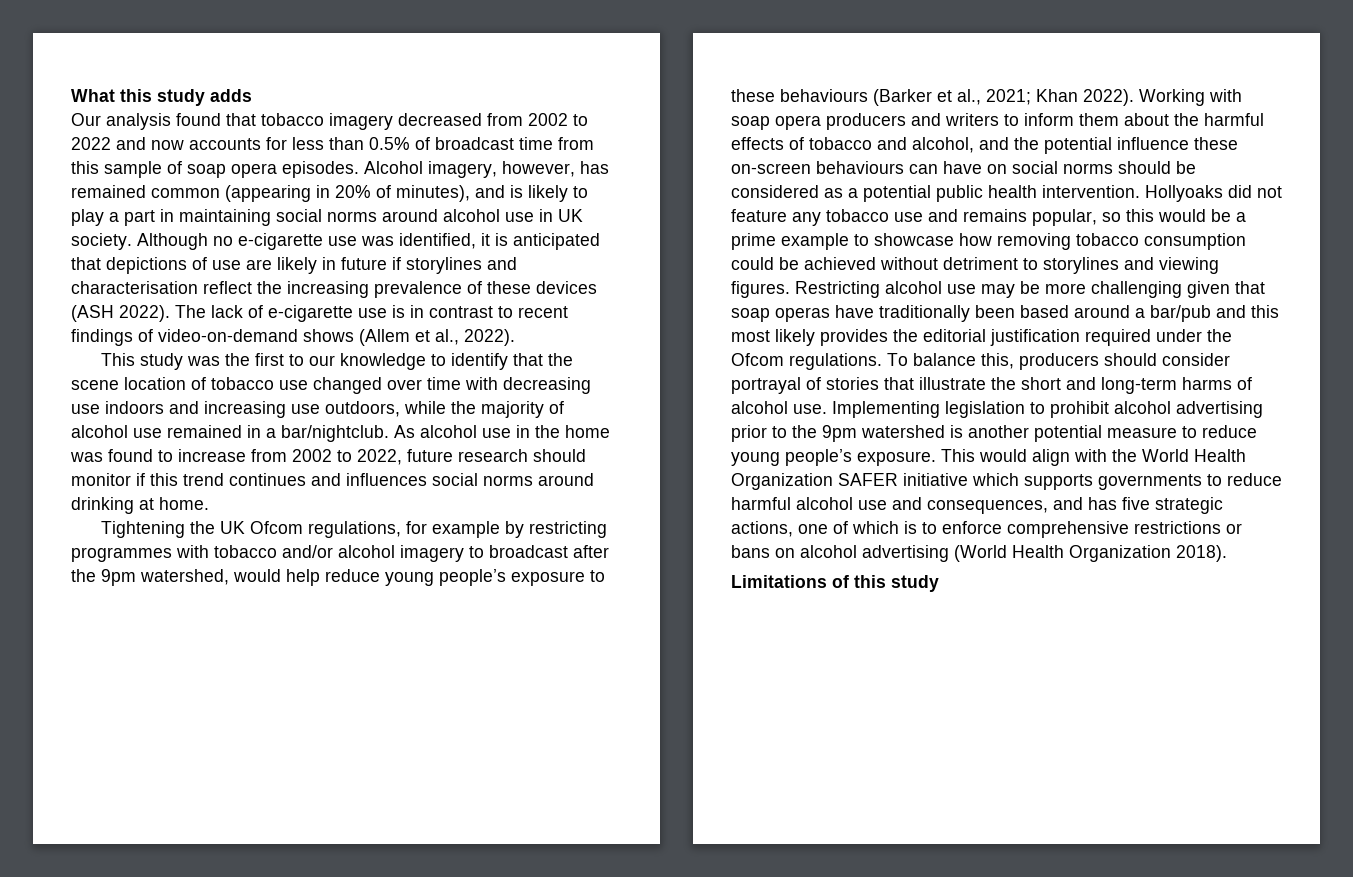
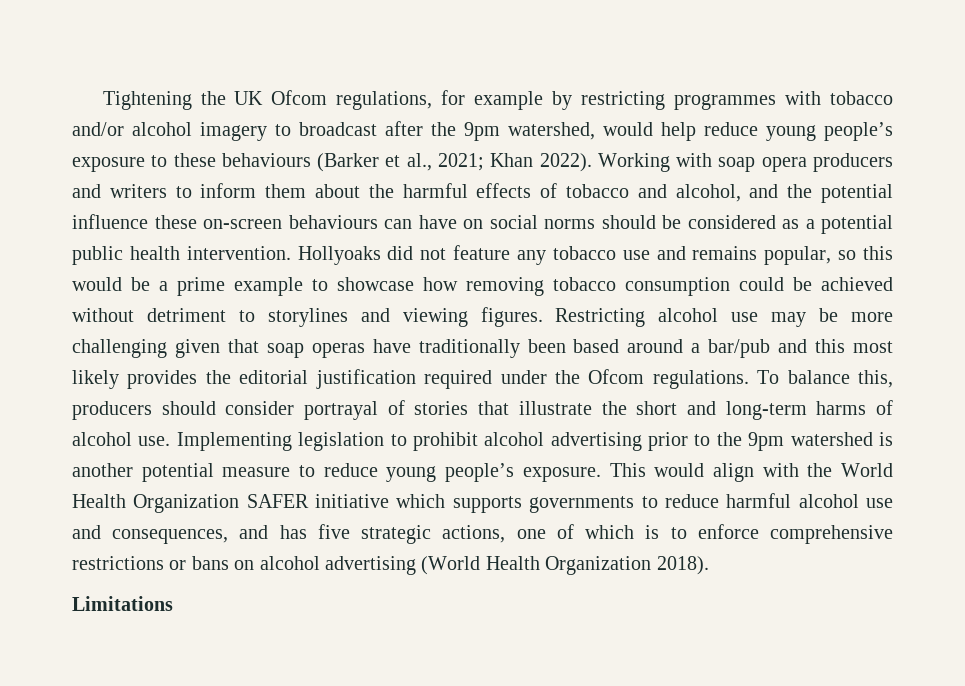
[71,89,252,106] [71,113,588,130] [71,137,594,150] [71,161,609,178] [71,185,588,202] [71,209,583,226] [71,233,600,250] [71,257,517,274] [71,281,597,298] [71,305,568,322] [71,329,515,346] [100,353,573,370] [71,377,591,394] [71,401,564,418] [71,425,610,442] [70,449,586,465] [71,473,594,486] [71,497,209,514] What this study adds // Our analysis found that tobacco imagery decreased from 2002 to 2022 and now accounts for less than 0.5% of broadcast time from this sample of soap opera episodes. Alcohol imagery, however, has remained common (appearing in 20% of minutes), and is likely to play a part in maintaining social norms around alcohol use in UK society. Although no e-cigarette use was identified, it is anticipated that depictions of use are likely in future if storylines and characterisation reflect the increasing prevalence of these devices (ASH 2022). The lack of e-cigarette use is in contrast to recent findings of video-on-demand shows (Allem et al., 2022). // This study was the first to our knowledge to identify that the scene location of tobacco use changed over time with decreasing use indoors and increasing use outdoors, while the majority of alcohol use remained in a bar/nightclub. As alcohol use in the home was found to increase from 2002 to 2022, future research should monitor if this trend continues and influences social norms around drinking at home. // -> (102, 100) none
[832,575,939,592] of this study -> (173, 603) none

